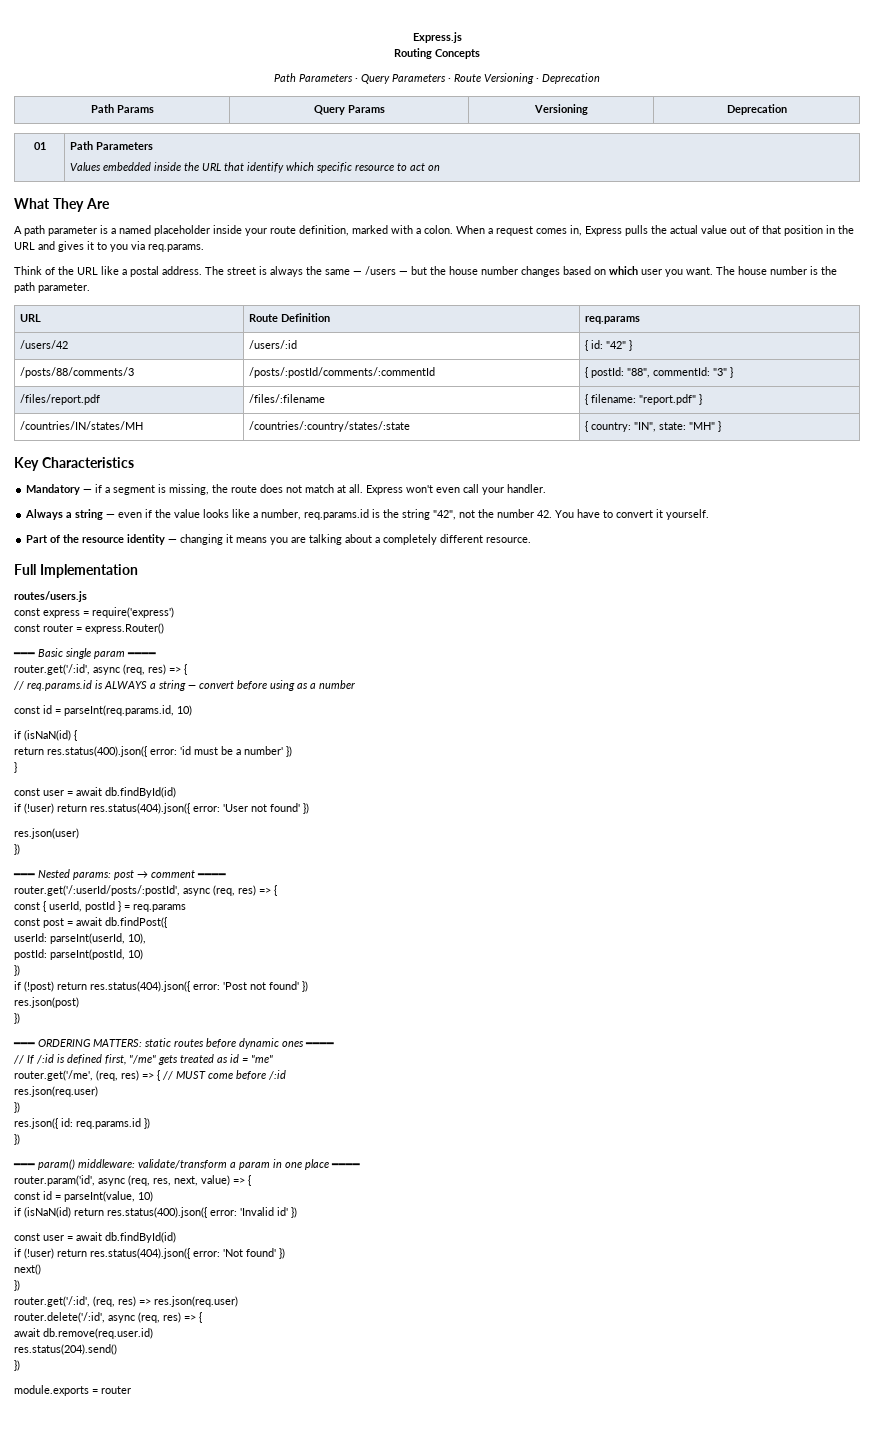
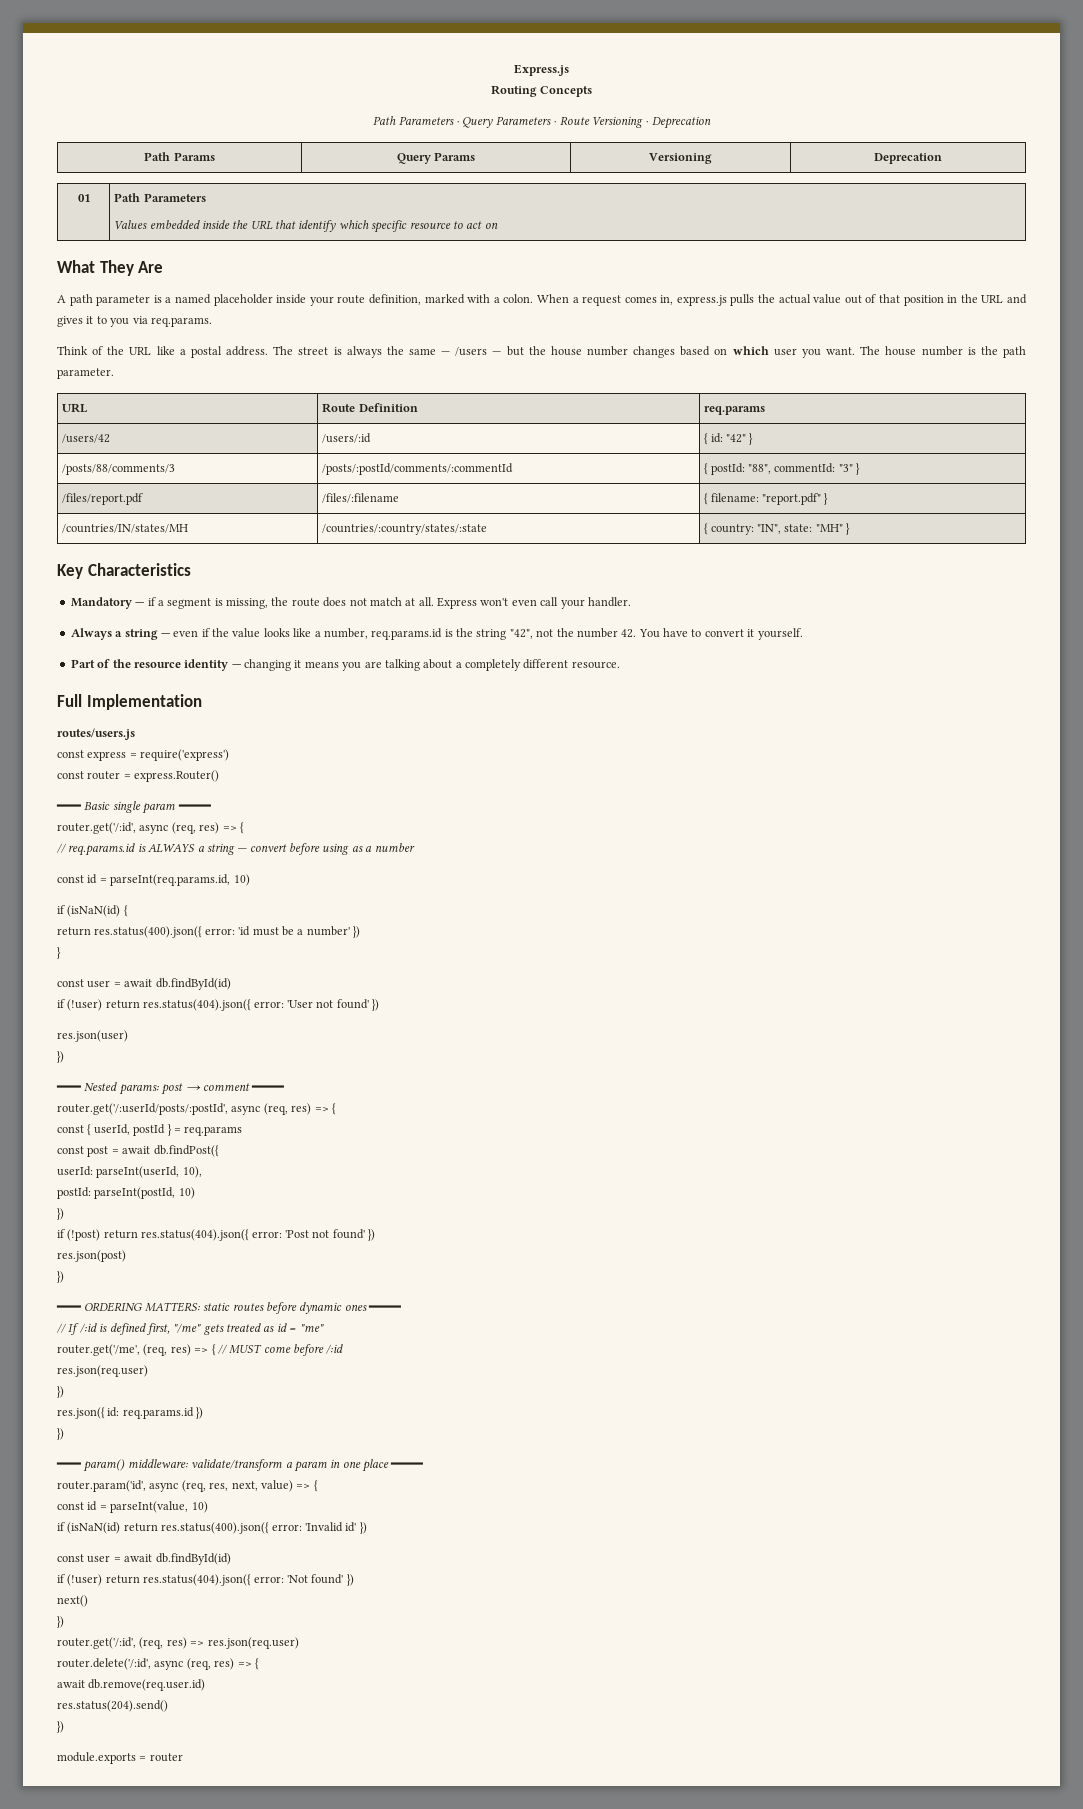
[585,226,622,236] Express -> [676,295,727,306] express.js

